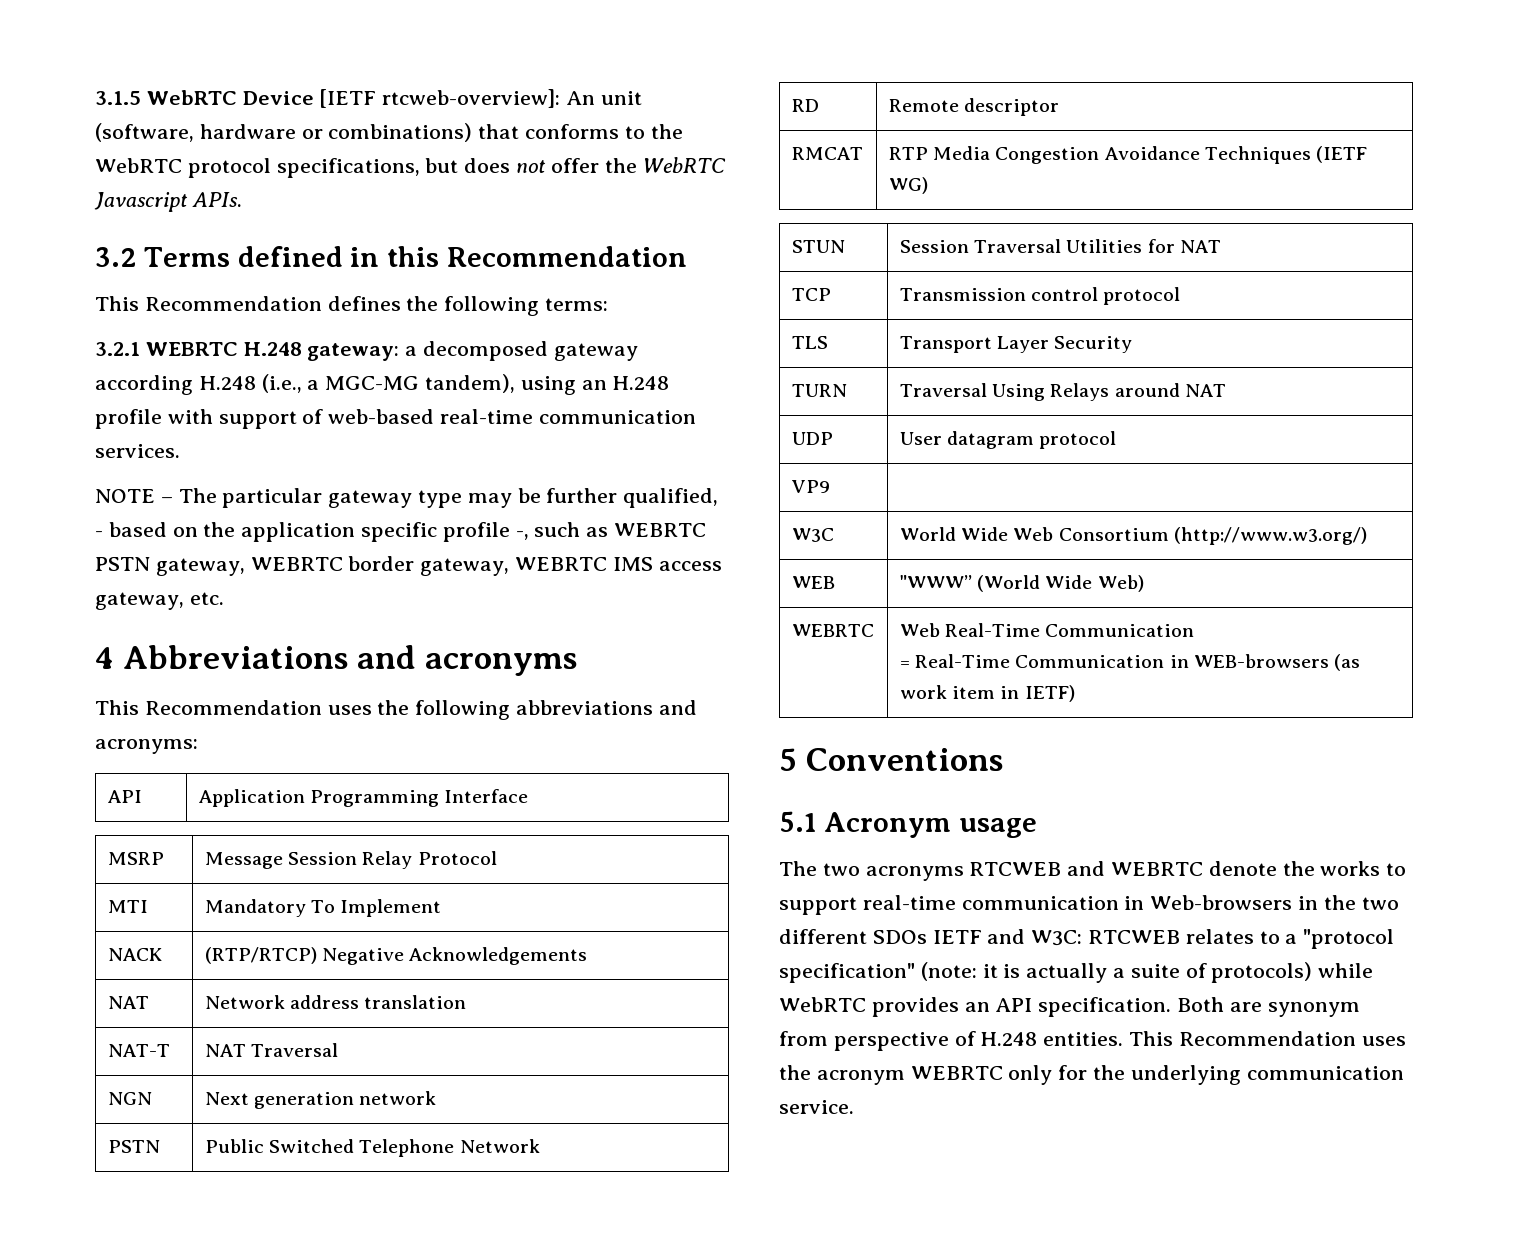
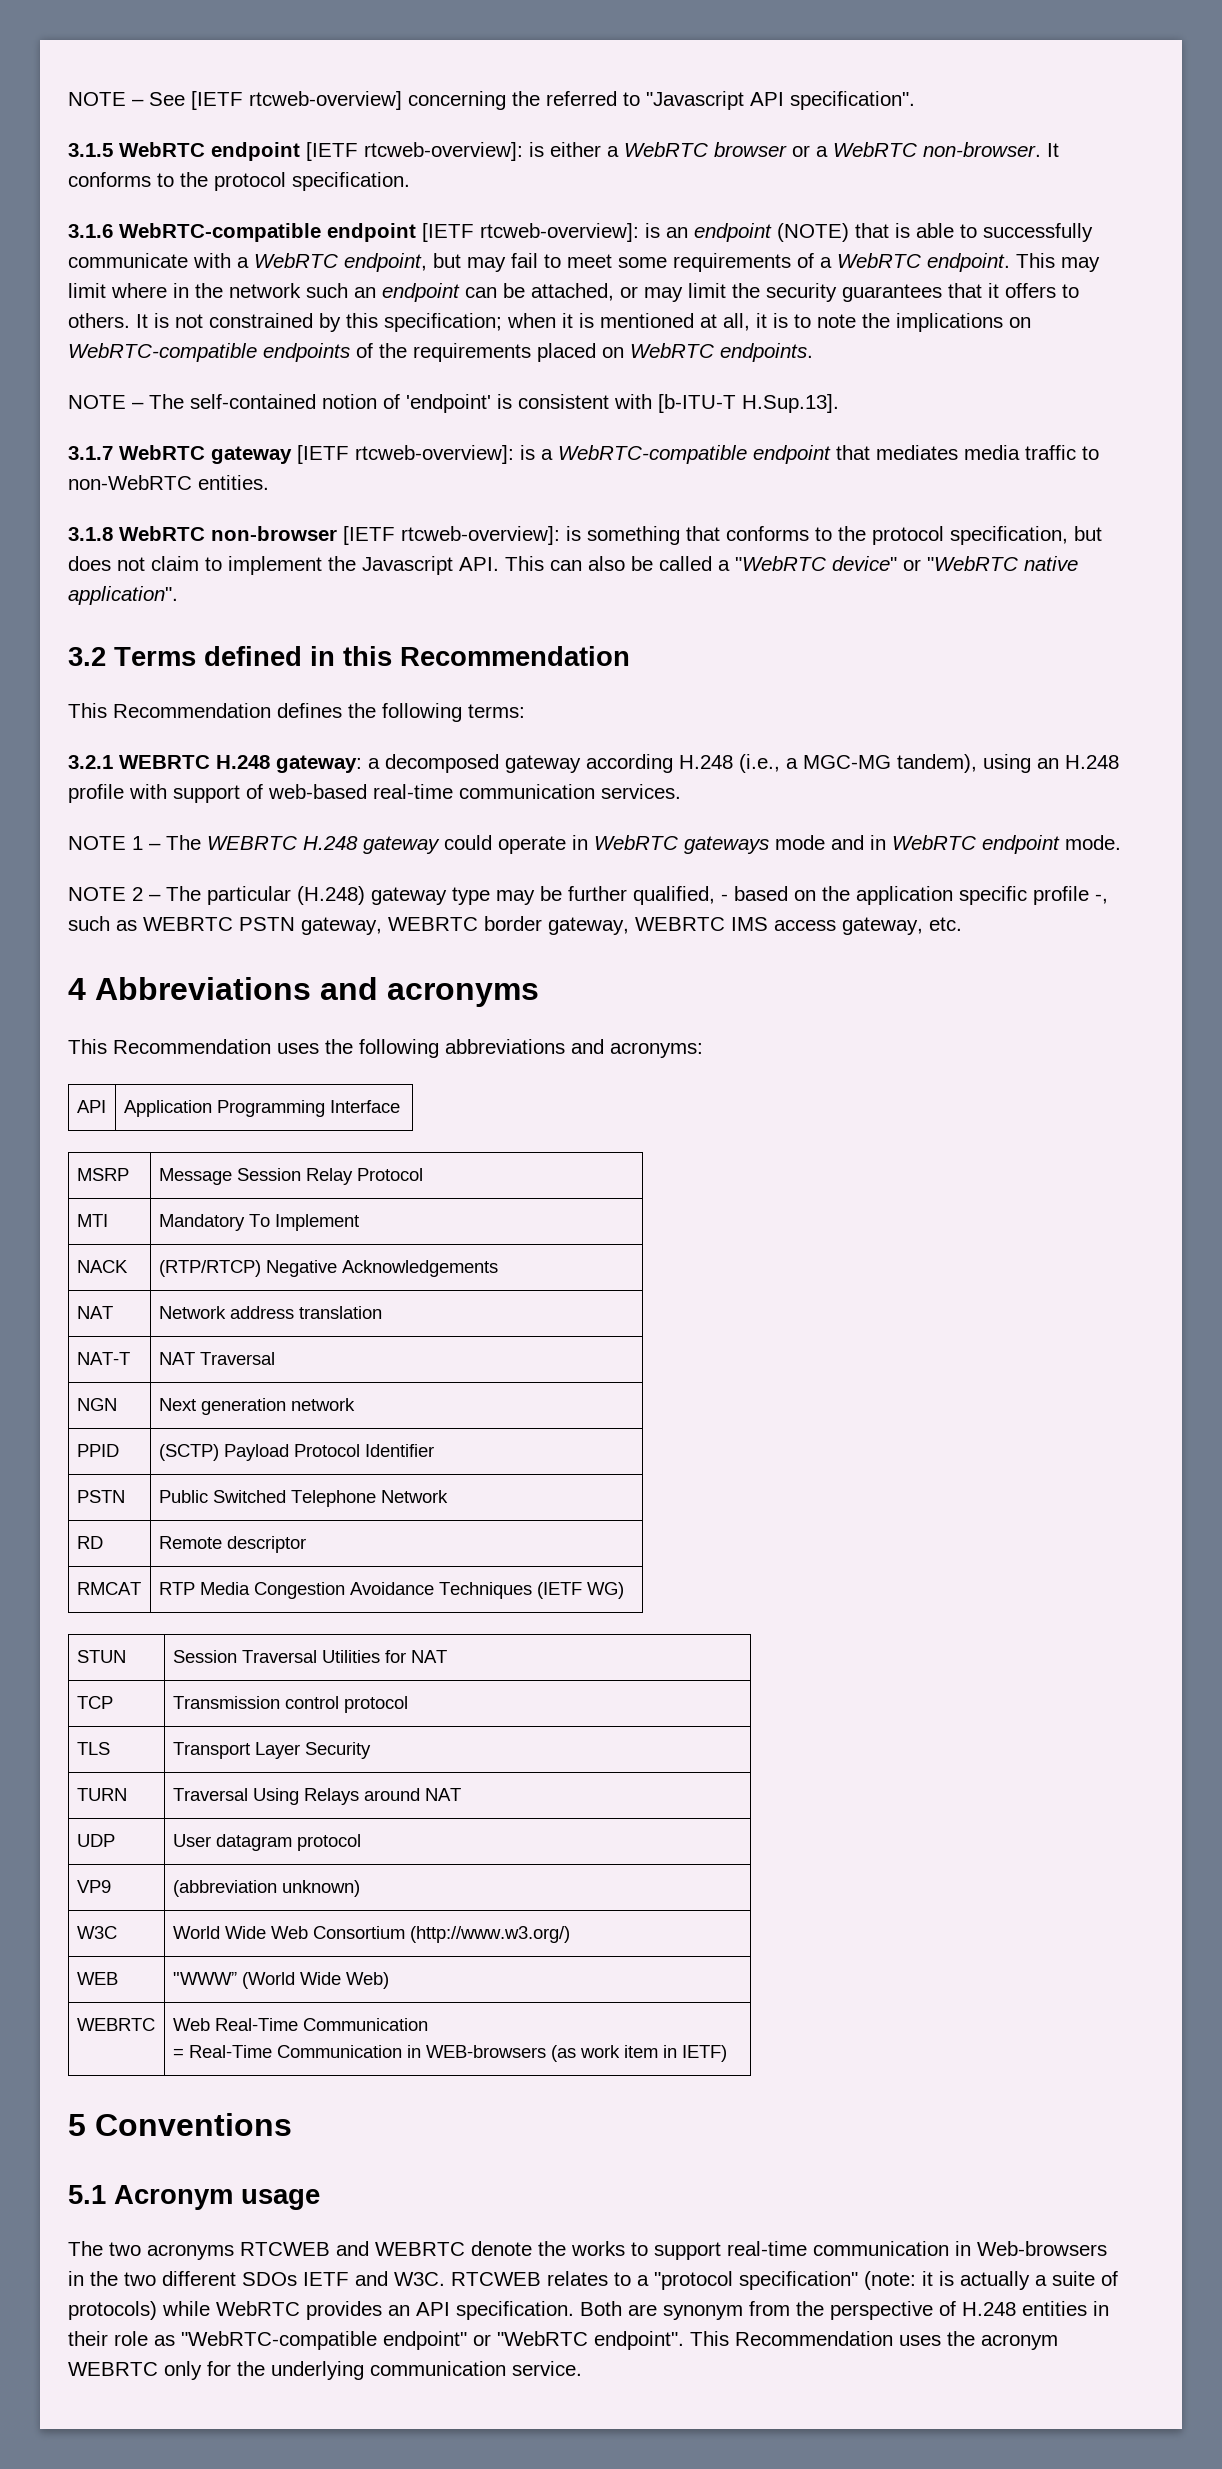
(95, 98) none -> [68,91,915,110] NOTE – See [IETF rtcweb-overview] concerning the referred to "Javascript API specification". //
[242,89,642,108] [95,123,683,142] [95,157,727,178] [94,192,242,212] Device [IETF rtcweb-overview]: An unit (software, hardware or combinations) that conforms to the WebRTC protocol specifications, but does not offer the WebRTC Javascript APIs. -> [211,142,1059,161] [68,172,410,191] [68,223,1093,242] [68,253,1100,272] [68,283,1079,302] [68,313,1031,332] [68,343,813,362] [68,394,839,413] [68,445,1099,464] [68,475,269,490] [68,526,1102,545] [68,556,1078,575] [68,586,178,605] endpoint [IETF rtcweb-overview]: is either a WebRTC browser or a WebRTC non-browser. It conforms to the protocol specification. // 3.1.6 WebRTC-compatible endpoint [IETF rtcweb-overview]: is an endpoint (NOTE) that is able to successfully communicate with a WebRTC endpoint, but may fail to meet some requirements of a WebRTC endpoint. This may limit where in the network such an endpoint can be attached, or may limit the security guarantees that it offers to others. It is not constrained by this specification; when it is mentioned at all, it is to note the implications on WebRTC-compatible endpoints of the requirements placed on WebRTC endpoints. // NOTE – The self-contained notion of 'endpoint' is consistent with [b-ITU-T H.Sup.13]. // 3.1.7 WebRTC gateway [IETF rtcweb-overview]: is a WebRTC-compatible endpoint that mediates media traffic to non-WebRTC entities. // 3.1.8 WebRTC non-browser [IETF rtcweb-overview]: is something that conforms to the protocol specification, but does not claim to implement the Javascript API. This can also be called a "WebRTC device" or "WebRTC native application".
(155, 496) none -> [132,835,1121,854] [68,887,143,901] 1 – The WEBRTC H.248 gateway could operate in WebRTC gateways mode and in WebRTC endpoint mode. // NOTE 2
(323, 498) none -> [297,886,365,905] (H.248)
(437, 1098) none -> [76,1444,119,1457] [158,1444,434,1461] // PPID | (SCTP) Payload Protocol Identifier
(830, 486) none -> [172,1880,360,1897] (abbreviation unknown)
[1031,930,1083,946] W3C: -> [394,2272,445,2286] W3C.
(828, 1038) none -> [796,2301,824,2316] the
[1043,1032,1124,1046] entities. -> [1022,2301,1109,2316] [68,2331,684,2350] entities in their role as "WebRTC-compatible endpoint" or "WebRTC endpoint".

